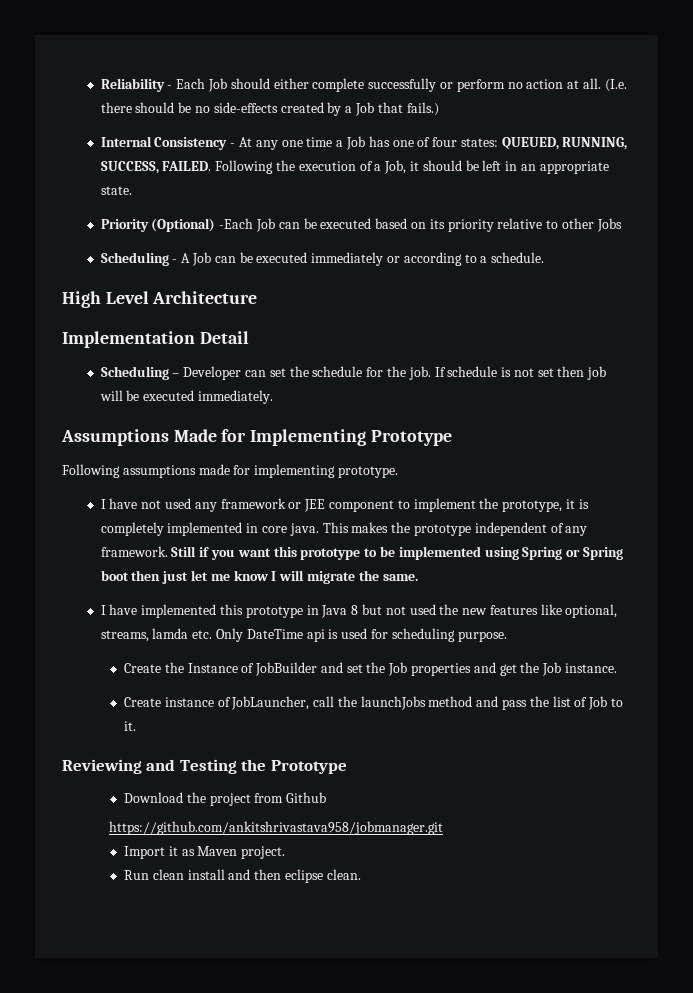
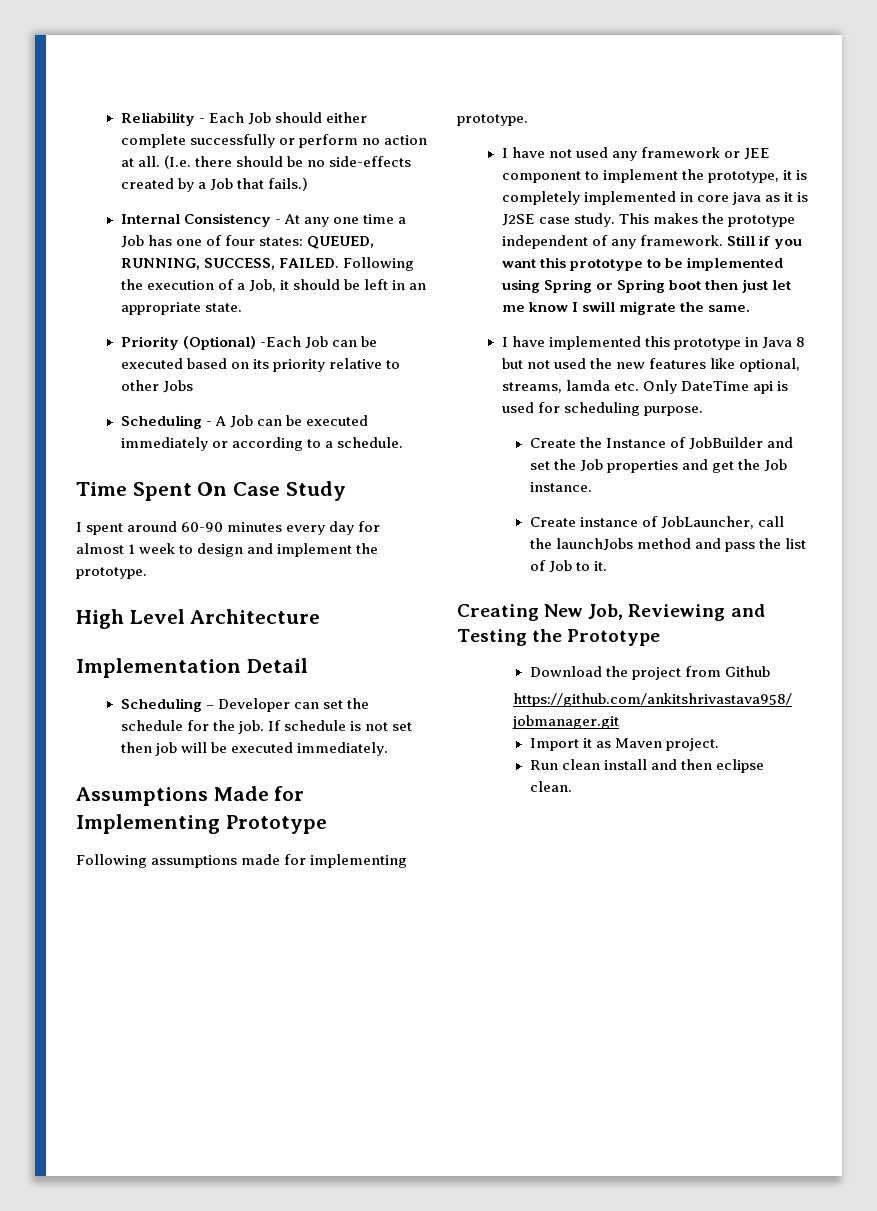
(545, 257) none -> [76,481,346,501] [76,521,381,535] [76,543,379,557] [76,567,147,579] // Time Spent On Case Study // I spent around 60-90 minutes every day for almost 1 week to design and implement the prototype.
[289,523,319,536] java. -> [731,192,809,205] [501,213,615,227] java as it is J2SE case study.
[279,570,305,581] will -> [581,301,615,312] swill
(137, 726) none -> [457,604,624,621] Creating New Job,

